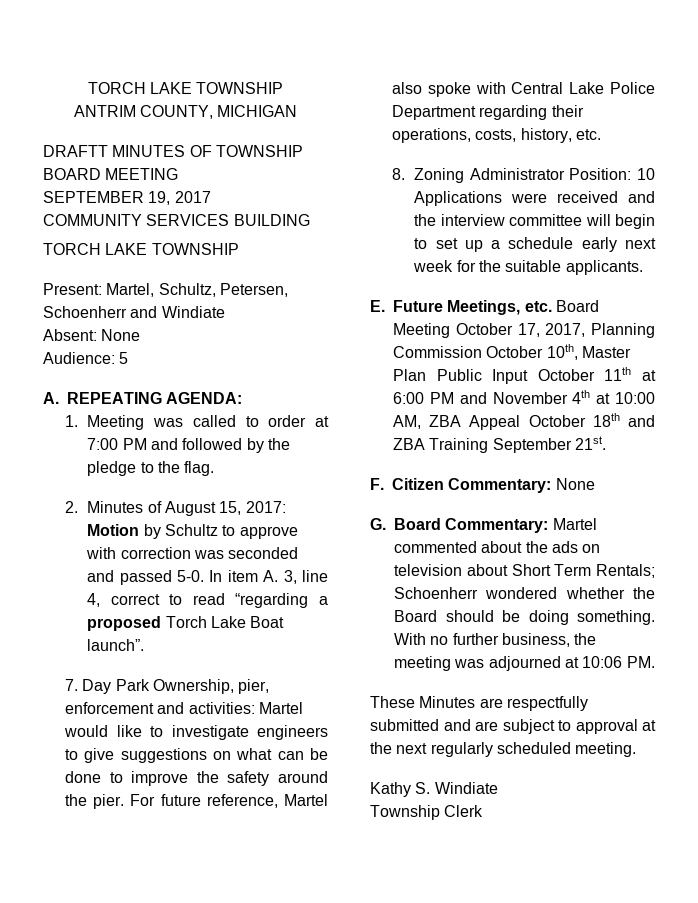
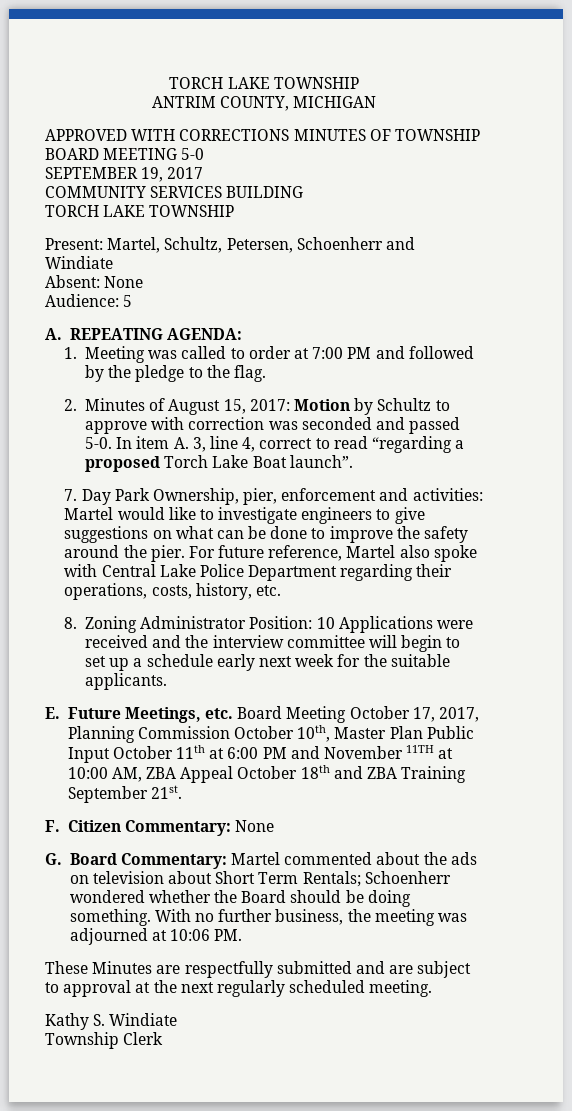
[43,145,108,157] DRAFTT -> [45,129,290,141] APPROVED WITH CORRECTIONS
(179, 174) none -> [181,148,205,160] 5-0
[572,390,591,404] 4th -> [406,745,435,753] 11TH

